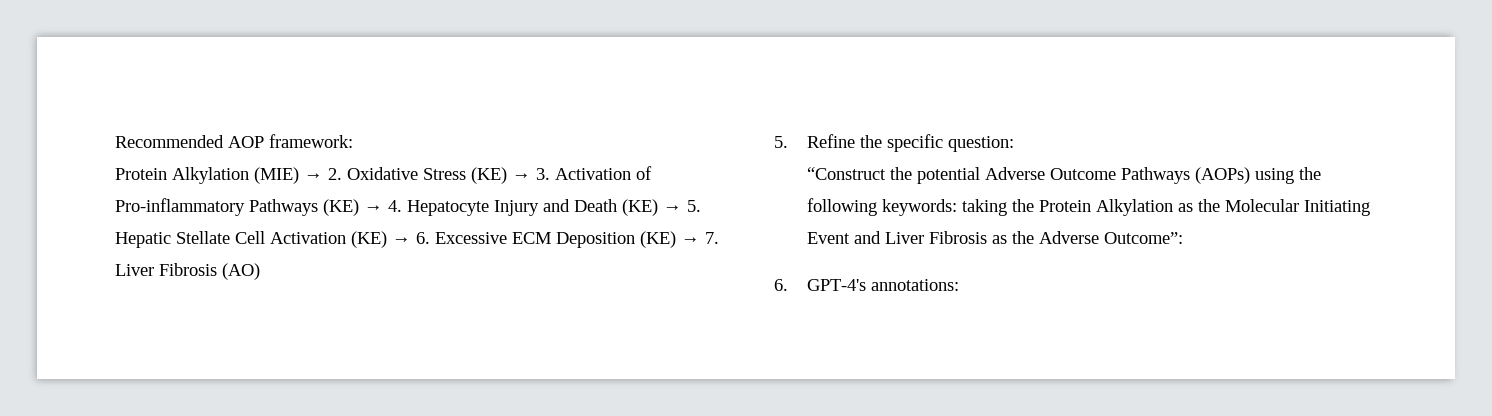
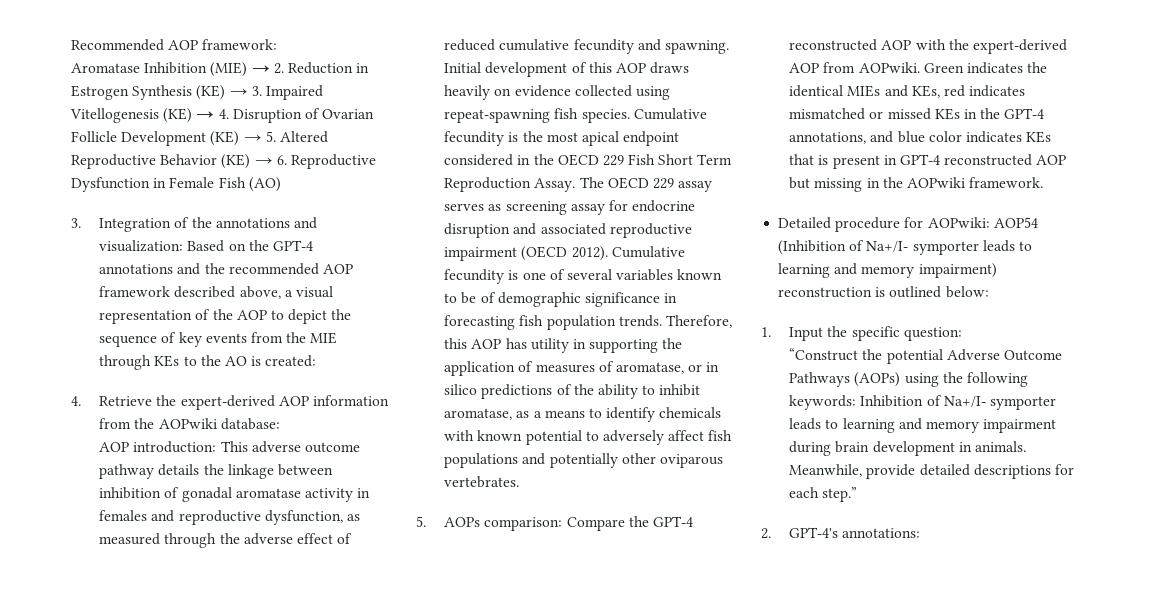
[115,167,249,184] Protein Alkylation -> [71,62,208,74] Aromatase Inhibition
[347,166,652,184] [115,198,701,216] [115,231,719,248] [115,263,260,280] [774,134,855,148] Oxidative Stress (KE) → 3. Activation of Pro-inflammatory Pathways (KE) → 4. Hepatocyte Injury and Death (KE) → 5. Hepatic Stellate Cell Activation (KE) → 6. Excessive ECM Deposition (KE) → 7. Liver Fibrosis (AO) // 5. Refine -> [287,62,370,74] [71,85,323,100] [70,108,375,123] [71,131,328,146] [71,154,376,169] [71,177,281,192] [71,217,317,232] [99,240,313,252] [99,263,353,275] [99,286,333,299] [99,309,352,324] [99,332,338,347] [99,355,317,370] [71,395,389,410] [99,418,280,430] [99,441,360,453] [99,464,333,479] [99,487,371,502] [99,510,360,525] [99,533,353,548] [444,39,729,54] [444,62,690,77] [444,85,670,100] [444,108,707,123] [444,131,680,146] [444,154,733,166] [444,177,713,192] [444,200,696,215] [444,223,692,238] [444,246,685,261] [444,269,723,284] [444,292,678,307] [444,315,732,330] [444,338,683,353] [444,361,720,376] [444,384,701,399] [444,407,722,422] [444,430,733,445] [444,453,723,468] [444,476,520,488] [416,516,693,531] [789,39,1067,54] [789,62,1048,74] [789,85,1026,98] [789,108,1045,120] [789,131,1052,144] [789,154,1067,169] [789,177,1044,192] [778,217,1038,232] [778,240,1032,255] [778,263,997,278] [778,286,989,298] [761,327,824,341] Reduction in Estrogen Synthesis (KE) → 3. Impaired Vitellogenesis (KE) → 4. Disruption of Ovarian Follicle Development (KE) → 5. Altered Reproductive Behavior (KE) → 6. Reproductive Dysfunction in Female Fish (AO) // 3. Integration of the annotations and visualization: Based on the GPT-4 annotations and the recommended AOP framework described above, a visual representation of the AOP to depict the sequence of key events from the MIE through KEs to the AO is created: // 4. Retrieve the expert-derived AOP information from the AOPwiki database: // AOP introduction: This adverse outcome pathway details the linkage between inhibition of gonadal aromatase activity in females and reproductive dysfunction, as measured through the adverse effect of reduced cumulative fecundity and spawning. Initial development of this AOP draws heavily on evidence collected using repeat-spawning fish species. Cumulative fecundity is the most apical endpoint considered in the OECD 229 Fish Short Term Reproduction Assay. The OECD 229 assay serves as screening assay for endocrine disruption and associated reproductive impairment (OECD 2012). Cumulative fecundity is one of several variables known to be of demographic significance in forecasting fish population trends. Therefore, this AOP has utility in supporting the application of measures of aromatase, or in silico predictions of the ability to inhibit aromatase, as a means to identify chemicals with known potential to adversely affect fish populations and potentially other oviparous vertebrates. // 5. AOPs comparison: Compare the GPT-4 reconstructed AOP with the expert-derived AOP from AOPwiki. Green indicates the identical MIEs and KEs, red indicates mismatched or missed KEs in the GPT-4 annotations, and blue color indicates KEs that is present in GPT-4 reconstructed AOP but missing in the AOPwiki framework. // Detailed procedure for AOPwiki: AOP54 (Inhibition of Na+/I- symporter leads to learning and memory impairment) reconstruction is outlined below: // 1. Input
[961,199,1370,216] [806,231,1183,244] [774,279,788,291] taking the Protein Alkylation as the Molecular Initiating Event and Liver Fibrosis as the Adverse Outcome”: // 6. -> [860,395,1056,410] [789,418,1057,433] [789,441,1026,456] [789,464,1074,479] [789,487,858,502] [761,528,771,539] Inhibition of Na+/I- symporter leads to learning and memory impairment during brain development in animals. Meanwhile, provide detailed descriptions for each step.” // 2.

